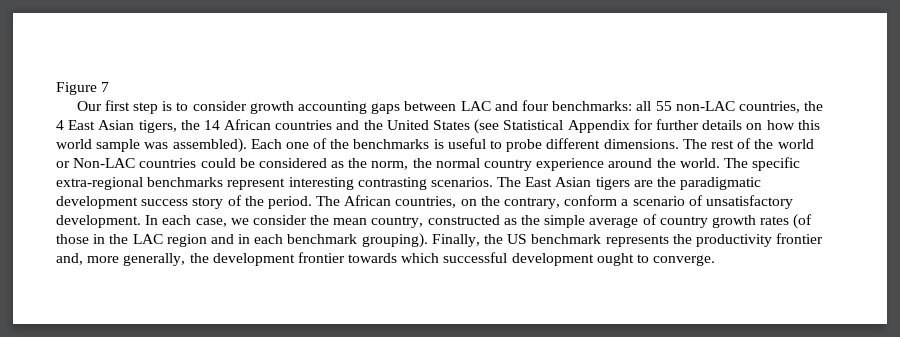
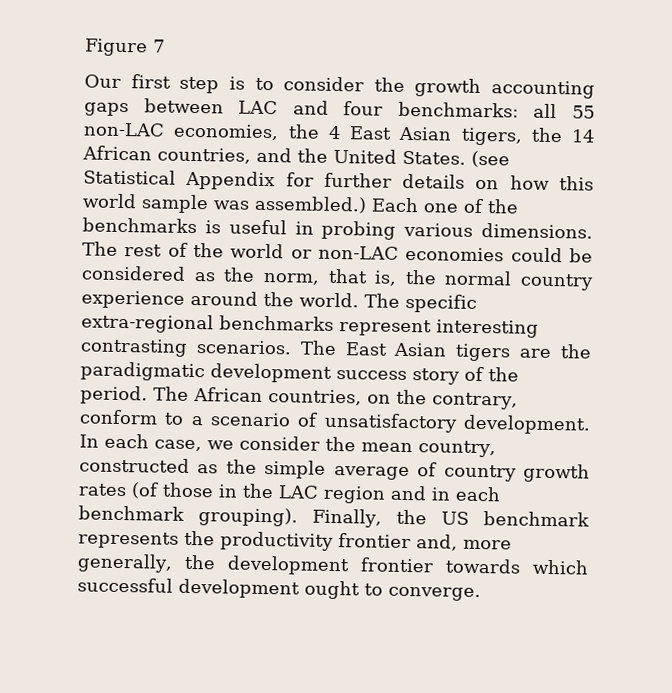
(247, 106) none -> [373,77,405,92] the
[738,101,800,113] countries, -> [173,123,280,141] economies,
[275,120,333,130] countries -> [157,147,251,164] countries,
[433,120,471,130] States -> [402,150,466,165] States.
[172,138,247,153] assembled). -> [254,195,367,214] assembled.)
[490,138,601,152] to probe different -> [294,220,474,240] in probing various
[73,158,197,168] Non-LAC countries -> [318,245,505,262] non-LAC economies
(409, 165) none -> [327,268,398,286] that is,
(618, 200) none -> [164,412,185,425] to

